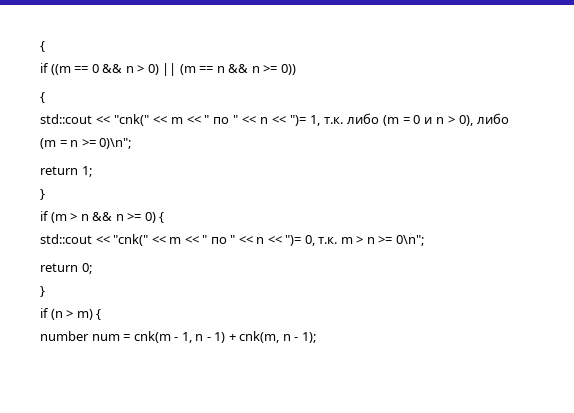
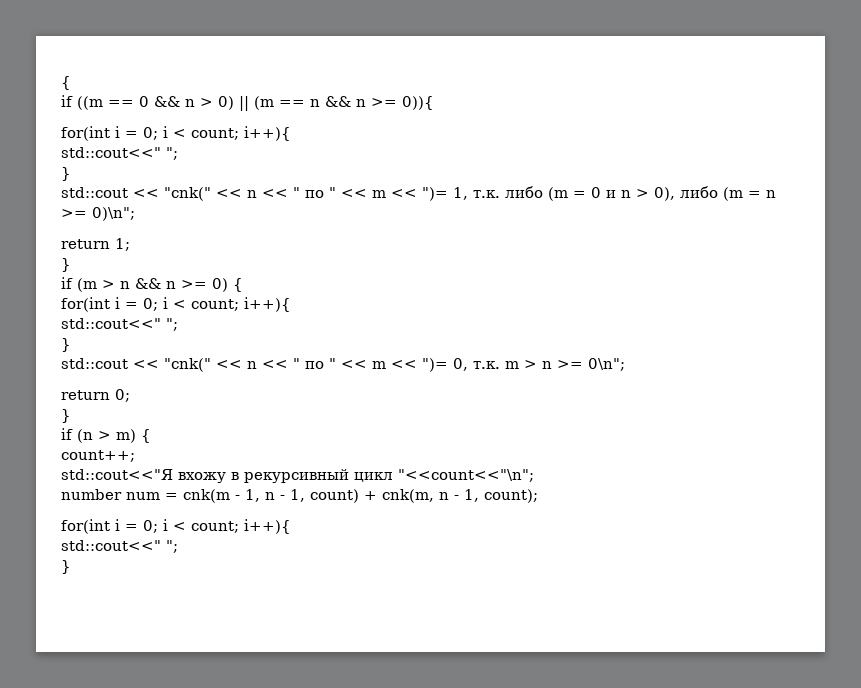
[280,64,296,75] [40,92,45,103] [40,114,269,126] 0)) // { // std::cout << "cnk(" << m << " по " << n -> [402,96,434,110] [61,126,291,141] [61,147,178,160] [61,167,71,181] [61,187,386,201] 0)){ // for(int i = 0; i < count; i++){ // std::cout<<" "; // } // std::cout << "cnk(" << n << " по " << m
[40,234,265,246] // std::cout << "cnk(" << m << " по " << n -> [61,297,291,312] [61,318,178,331] [61,338,71,352] [61,358,386,372] // for(int i = 0; i < count; i++){ // std::cout<<" "; // } // std::cout << "cnk(" << n << " по " << m
(102, 314) none -> [61,450,135,462] [61,469,534,483] // count++; // std::cout<<"Я вхожу в рекурсивный цикл "<<count<<"\n";
[214,332,226,343] 1) -> [290,489,359,503] 1, count)
[301,332,316,343] 1); -> [464,489,538,503] [61,519,291,534] [61,540,178,553] [61,560,71,574] 1, count); // for(int i = 0; i < count; i++){ // std::cout<<" "; // }

